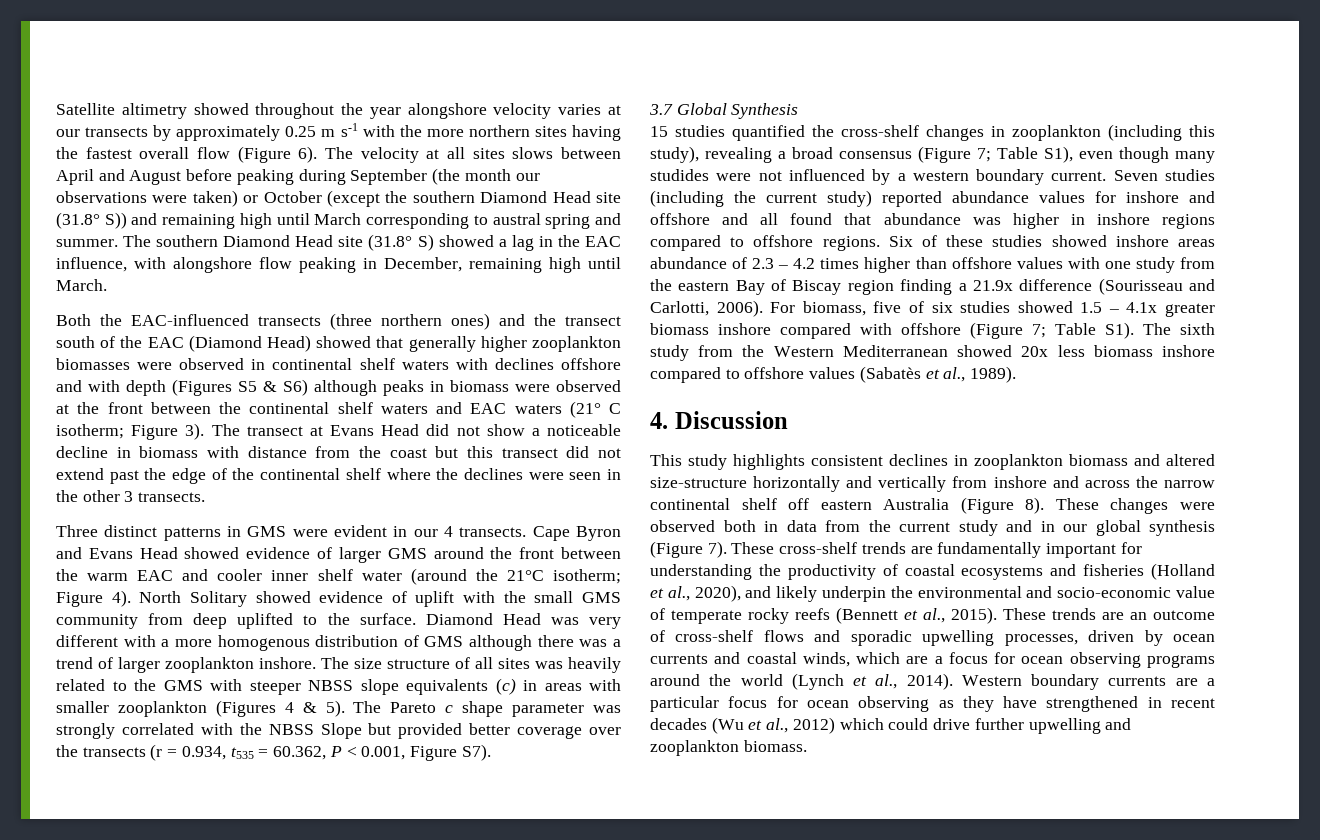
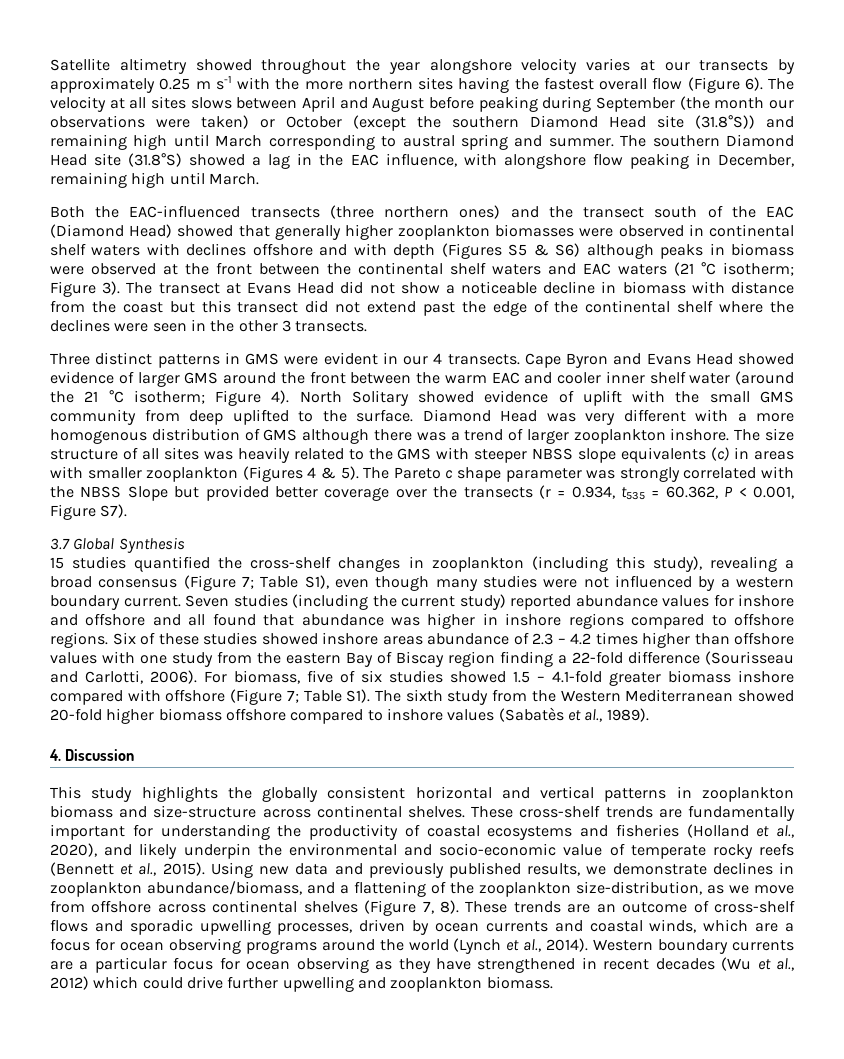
[56,212,127,229] (31.8° S)) -> [695,115,755,129] (31.8°S))
[368,234,434,251] (31.8° S) -> [128,153,183,167] (31.8°S)
[569,401,621,418] (21° C -> [674,262,716,276] (21 °C
[506,570,544,581] 21°C -> [84,390,124,403] 21 °C
[650,169,709,181] studides -> [483,575,537,588] studies
[972,280,1013,291] 21.9x -> [572,651,623,664] 22-fold
[1126,302,1158,313] 4.1x -> [552,670,602,683] 4.1-fold
[1021,345,1215,357] [650,367,805,383] 20x less biomass inshore compared to offshore -> [50,708,443,724] 20-fold higher biomass offshore compared to inshore
[811,454,1215,470] [650,476,1215,492] [650,497,1215,514] [650,520,1215,536] [650,541,727,558] consistent declines in zooplankton biomass and altered size-structure horizontally and vertically from inshore and across the narrow continental shelf off eastern Australia (Figure 8). These changes were observed both in data from the current study and in our global synthesis (Figure 7). -> [227,786,794,802] [50,805,465,818] the globally consistent horizontal and vertical patterns in zooplankton biomass and size-structure across continental shelves.
(997, 615) none -> [210,862,794,878] [50,881,794,897] [50,900,459,916] Using new data and previously published results, we demonstrate declines in zooplankton abundance/biomass, and a flattening of the zooplankton size-distribution, as we move from offshore across continental shelves (Figure 7, 8).

